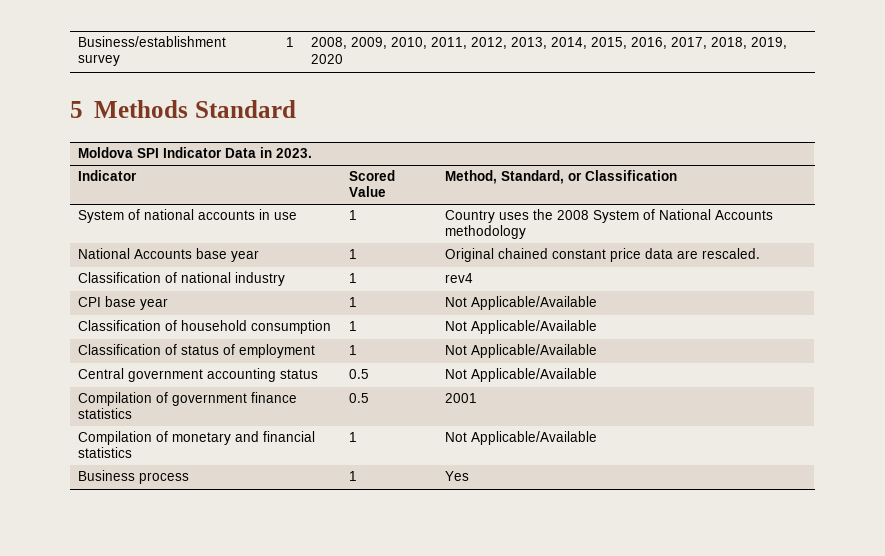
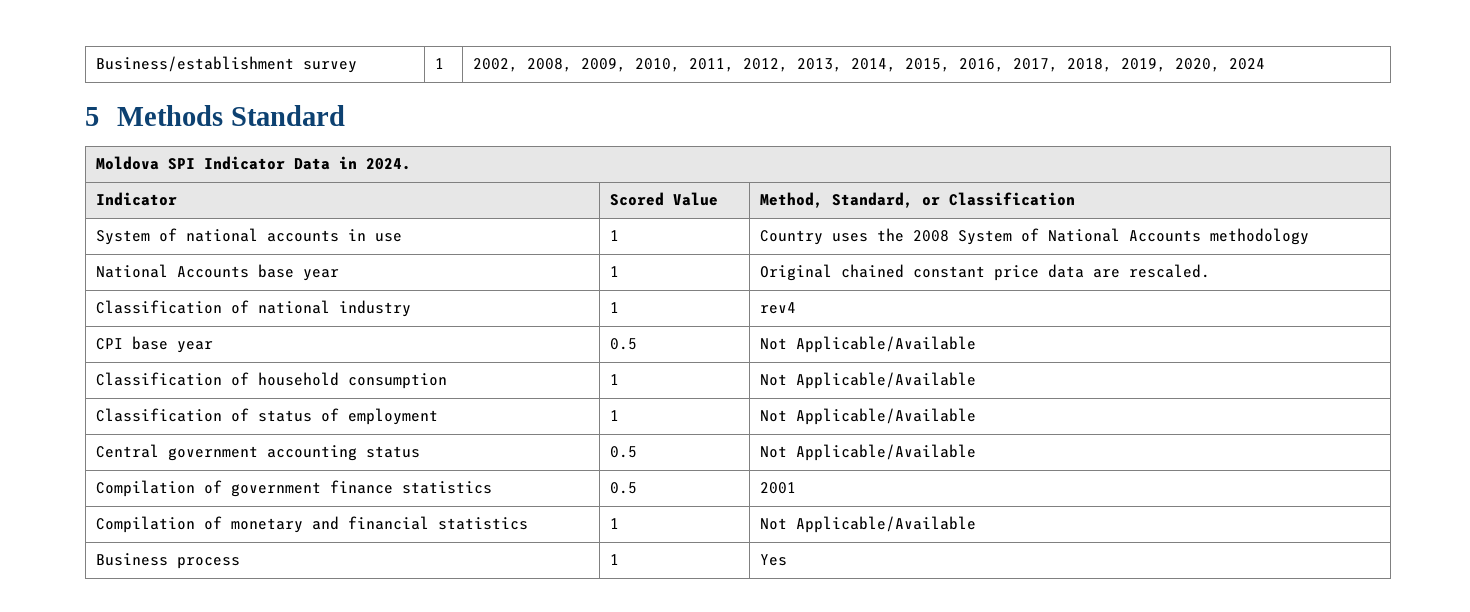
(294, 42) none -> [472,58,518,72] 2002,
[310,54,343,64] 2020 -> [1174,58,1265,72] 2020, 2024
[275,148,312,158] 2023. -> [365,158,411,170] 2024.
[348,297,357,307] 1 -> [609,338,637,350] 0.5

